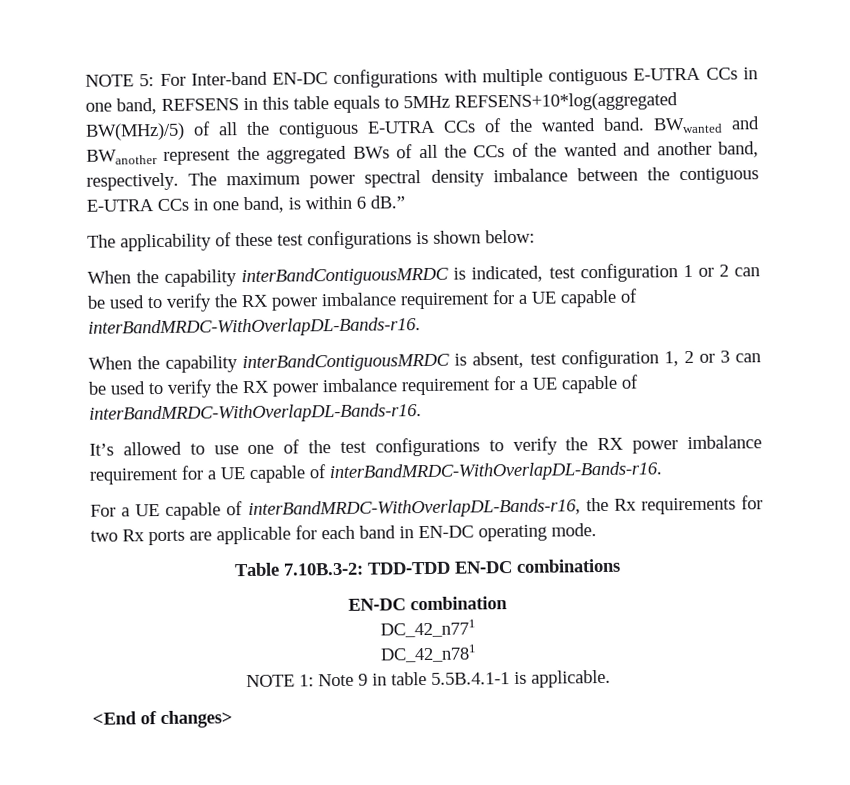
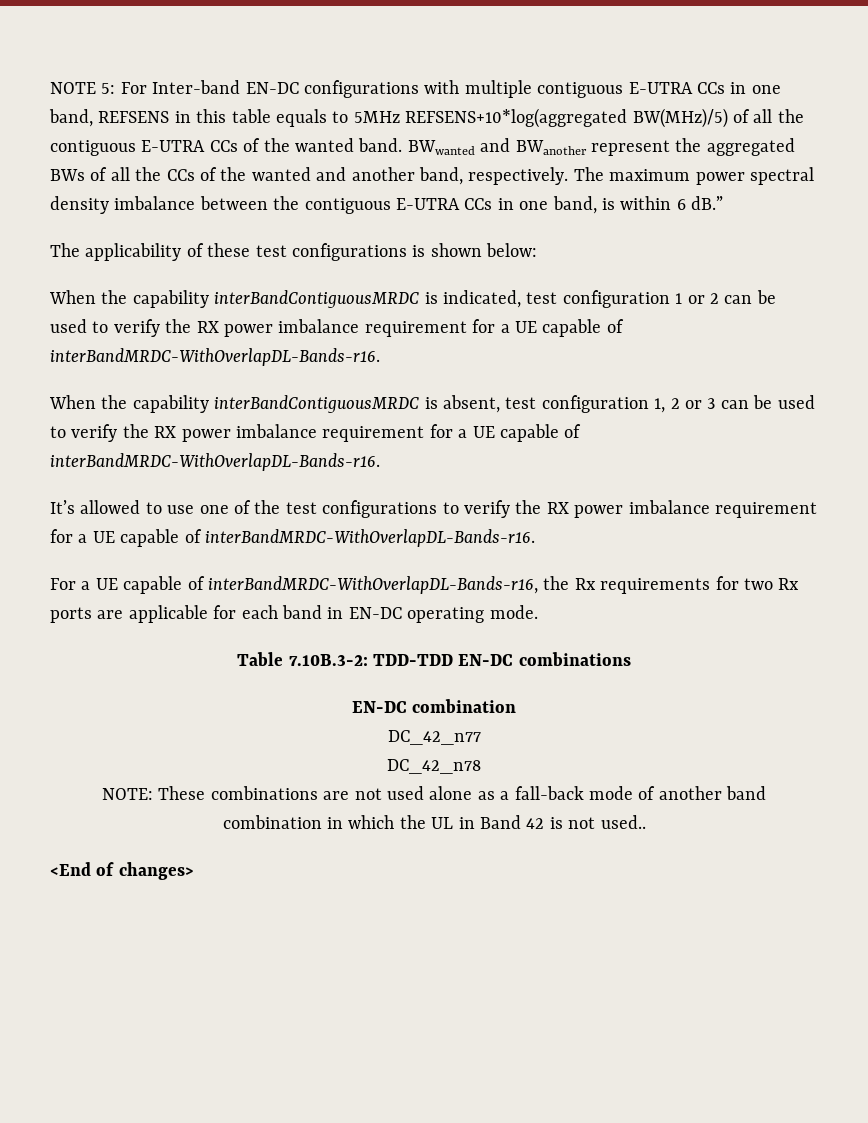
[379,619,476,638] [379,644,477,663] [246,669,611,688] DC_42_n771 // DC_42_n781 // NOTE 1: Note 9 in table 5.5B.4.1-1 is applicable. -> [387,730,481,745] [387,759,481,774] [101,786,767,800] [222,815,646,829] DC_42_n77 // DC_42_n78 // NOTE: These combinations are not used alone as a fall-back mode of another band combination in which the UL in Band 42 is not used..

